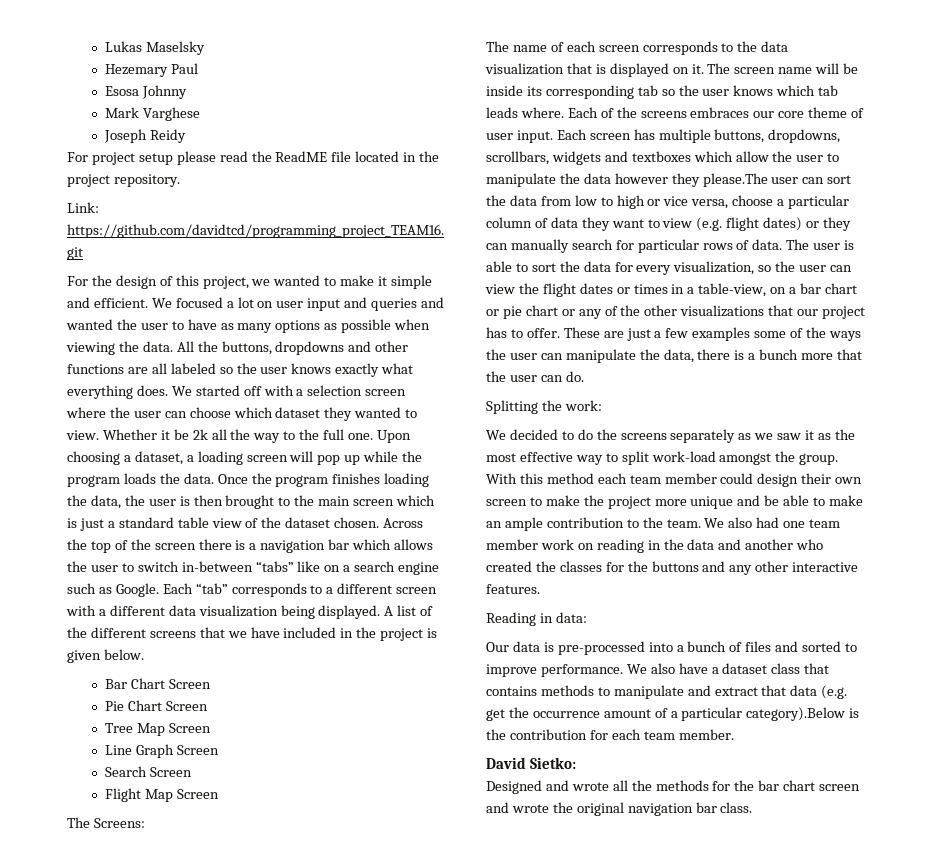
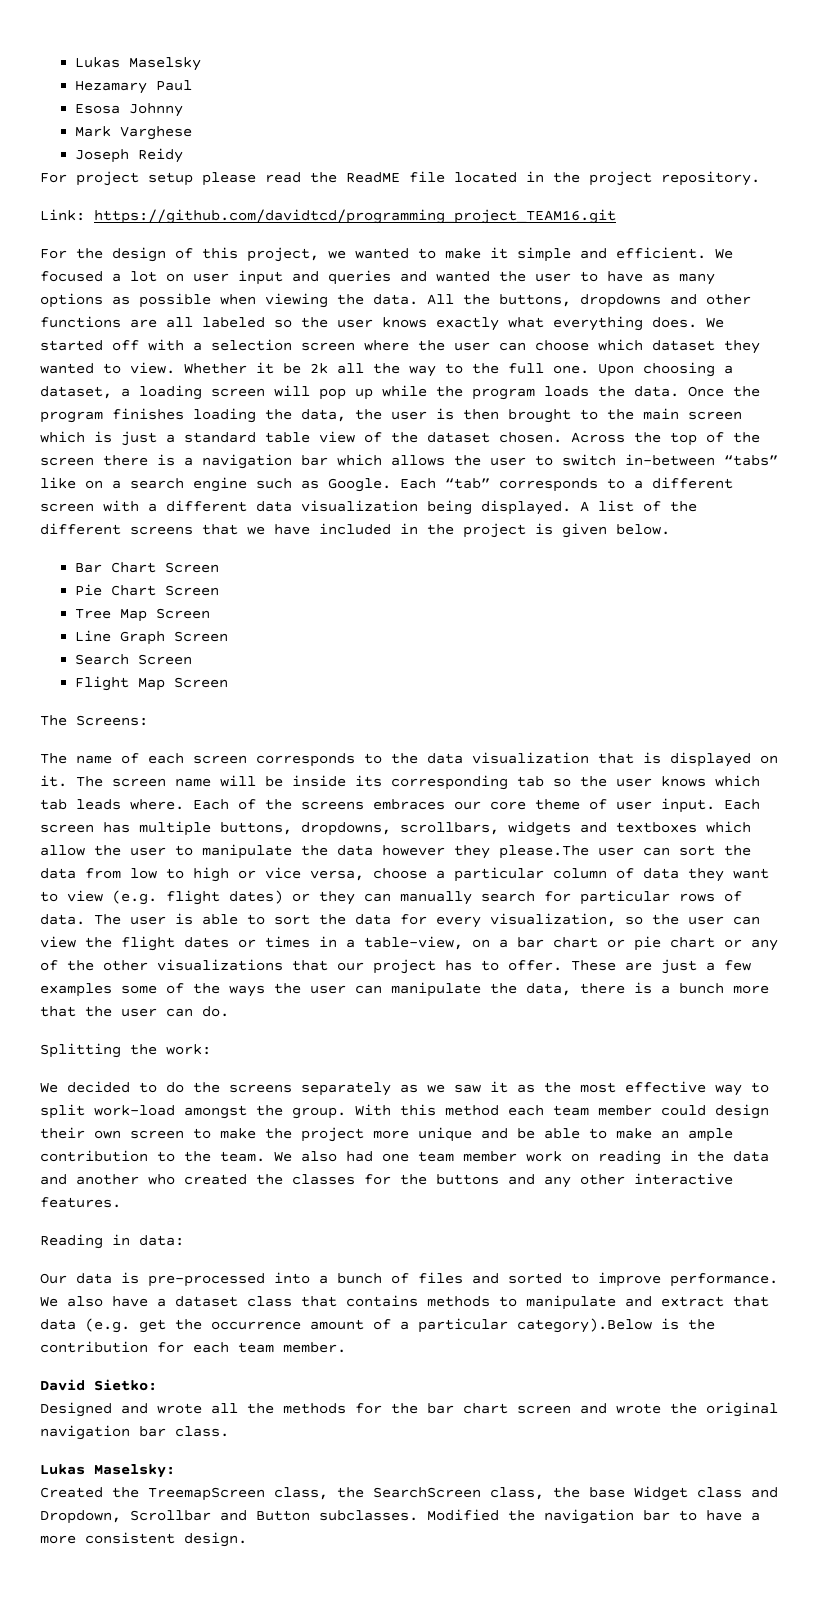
[105,64,169,77] Hezemary -> [75,80,148,94] Hezamary
(753, 807) none -> [40,1464,175,1478] [40,1486,778,1501] [40,1509,760,1524] [40,1532,247,1547] // Lukas Maselsky: // Created the TreemapScreen class, the SearchScreen class, the base Widget class and Dropdown, Scrollbar and Button subclasses. Modified the navigation bar to have a more consistent design.

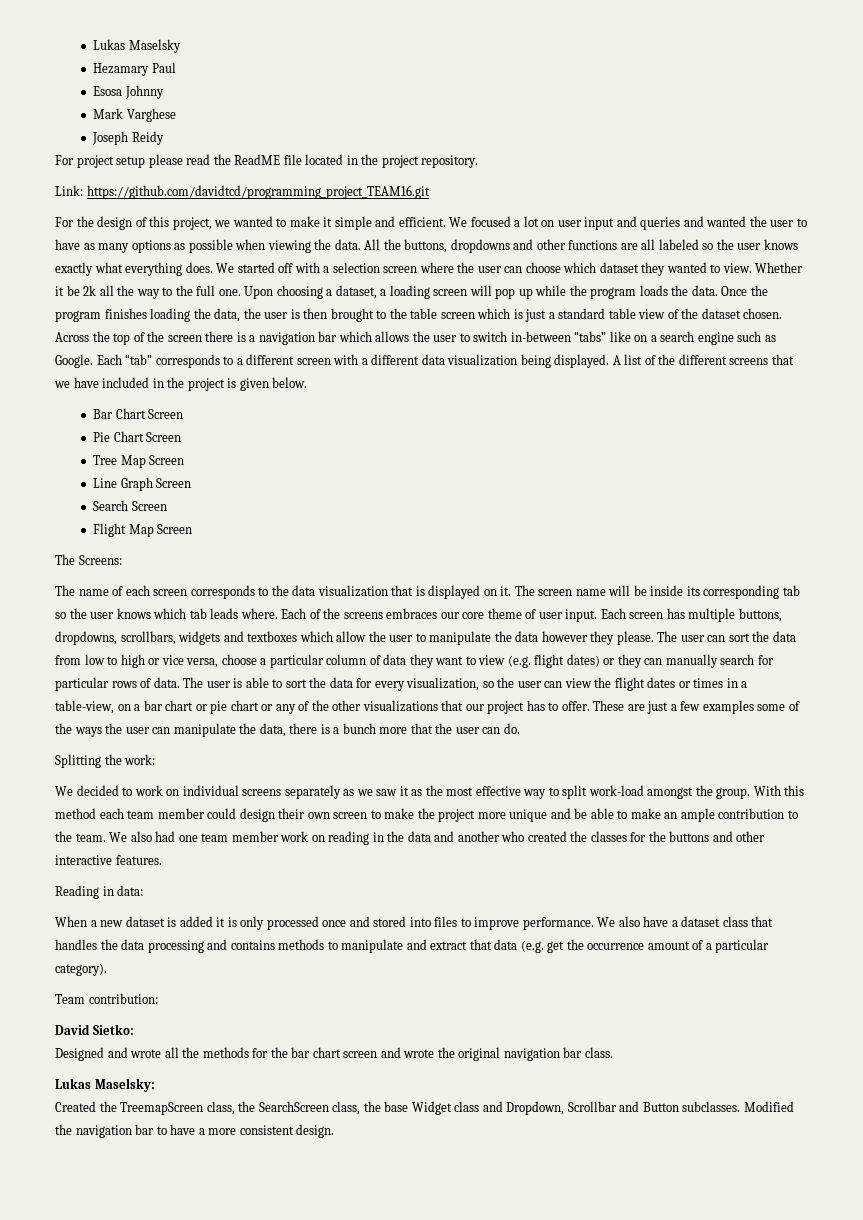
[643,408,679,420] main -> [410,308,438,319] table
[499,845,589,859] please.The -> [616,631,678,645] please. The
[166,1082,220,1093] do the -> [134,785,239,796] work on individual
[544,1176,571,1188] any -> (733, 836) none
[40,1272,562,1287] Our data is pre-processed into a bunch of files and sorted -> [55,916,458,930] When a new dataset is added it is only processed once and stored into files
(337, 1301) none -> [55,939,228,953] handles the data processing and
[517,1318,715,1333] [40,1341,346,1353] category).Below is the contribution for each team member. -> [55,963,107,976] [55,993,158,1004] category). // Team contribution:

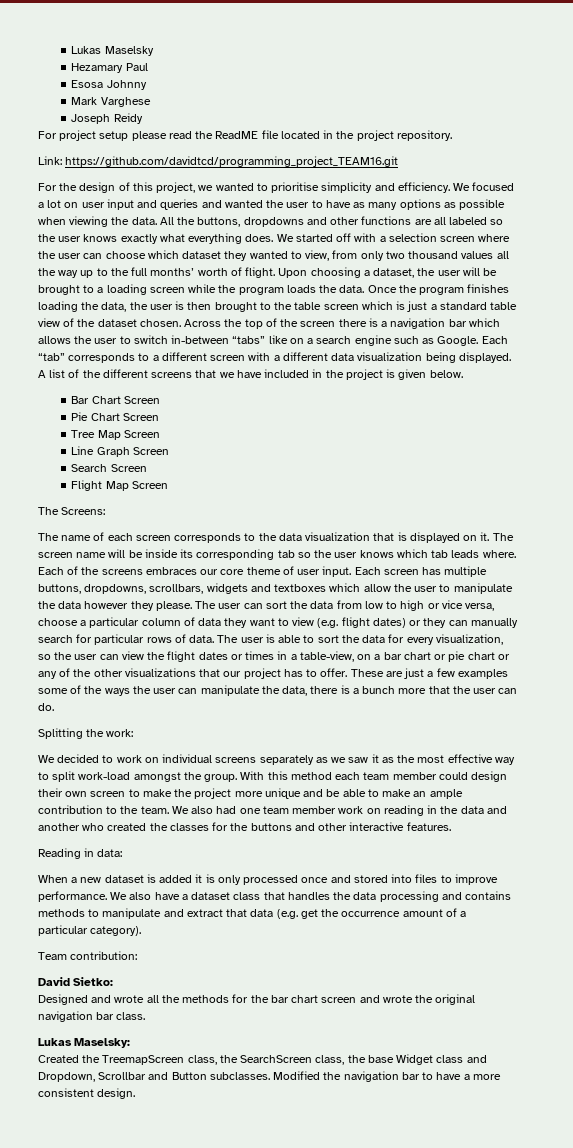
[289,216,446,230] make it simple and efficient. -> [271,182,450,193] prioritise simplicity and efficiency.
[722,262,804,273] [55,285,97,296] view. Whether it be 2k -> [305,250,494,261] view, from only two thousand values
(160, 294) none -> [80,270,94,278] up
[218,285,533,299] one. Upon choosing a dataset, a loading screen will pop up -> [150,267,498,278] [38,284,185,295] months’ worth of flight. Upon choosing a dataset, the user will be brought to a loading screen

